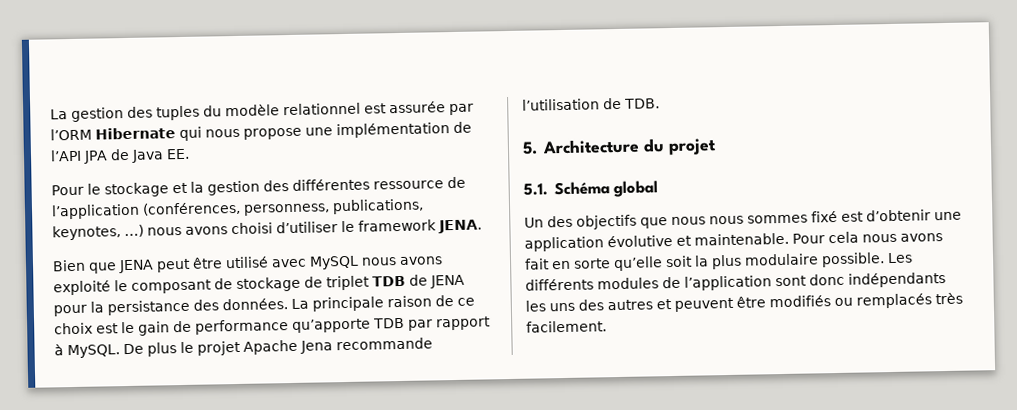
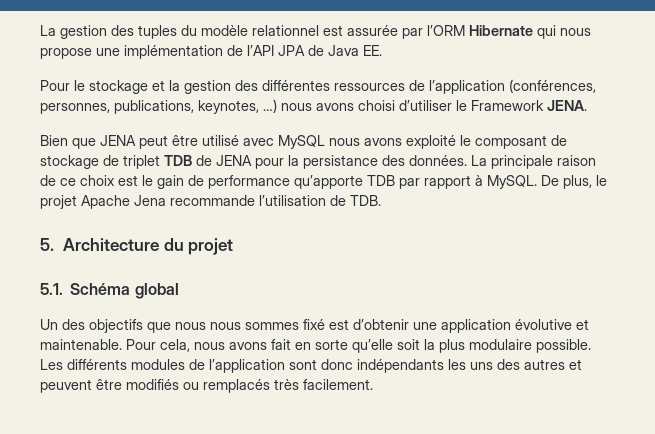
[373,180,444,190] ressource -> [334,83,405,91] ressources
[243,203,330,216] personness, -> [40,103,110,114] personnes,
[358,219,437,232] framework -> [471,100,544,111] Framework
[147,342,177,357] plus -> [563,175,592,189] plus,
[828,231,859,244] cela -> [160,339,190,352] cela,

